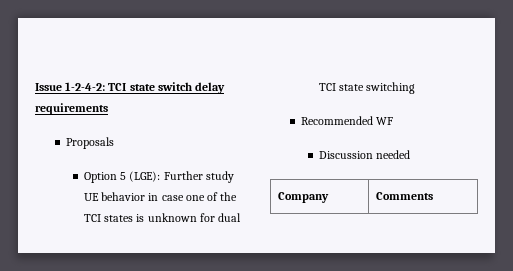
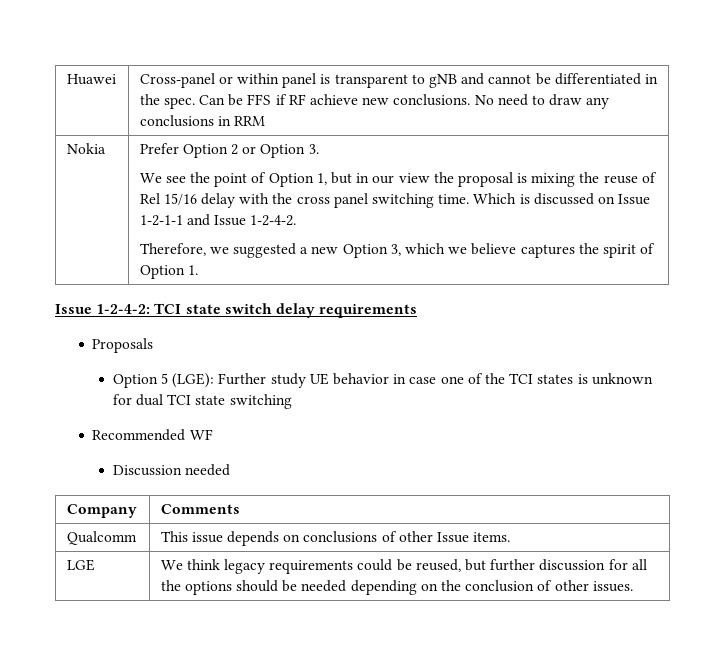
(35, 87) none -> [66,74,116,85] [139,73,658,88] [139,94,610,109] [139,115,266,127] [66,143,106,154] [139,143,319,158] [139,172,657,187] [139,193,651,208] [139,214,297,226] [139,243,656,258] [139,265,198,279] Huawei | Cross-panel or within panel is transparent to gNB and cannot be differentiated in the spec. Can be FFS if RF achieve new conclusions. No need to draw any conclusions in RRM // Nokia | Prefer Option 2 or Option 3. // We see the point of Option 1, but in our view the proposal is mixing the reuse of Rel 15/16 delay with the cross panel switching time. Which is discussed on Issue 1-2-1-1 and Issue 1-2-4-2. // Therefore, we suggested a new Option 3, which we believe captures the spirit of Option 1. //
(433, 196) none -> [66,531,137,545] [160,531,511,546] [66,559,95,571] [160,559,647,574] [160,580,633,595] // Qualcomm | This issue depends on conclusions of other Issue items. // LGE | We think legacy requirements could be reused, but further discussion for all the options should be needed depending on the conclusion of other issues.

